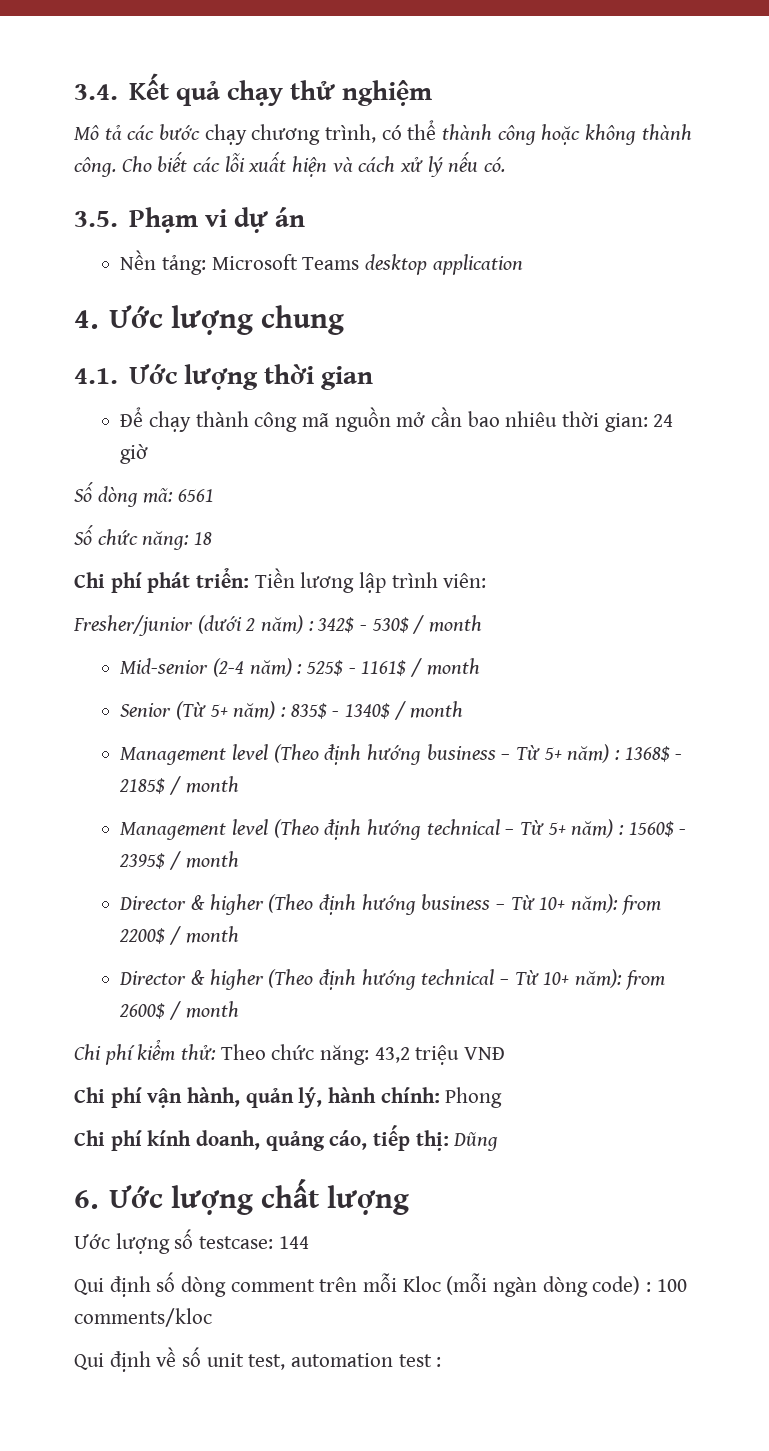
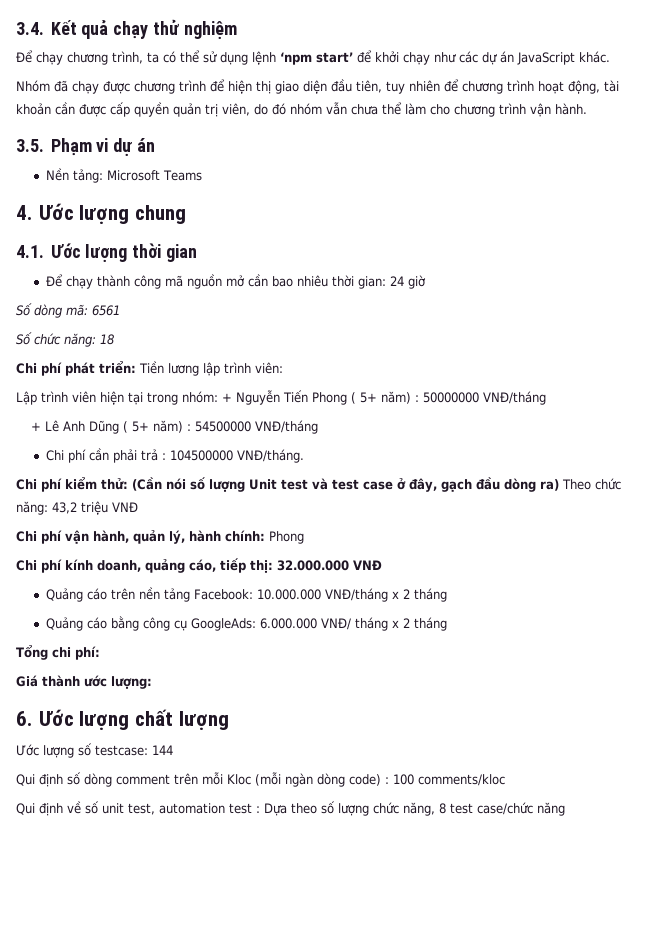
[74,124,201,140] Mô tả các bước -> [16,50,33,63] Để
(377, 133) none -> [147,52,159,63] ta
[442,124,692,145] [74,151,506,177] thành công hoặc không thành công. Cho biết các lỗi xuất hiện và cách xử lý nếu có. -> [203,50,610,65] [16,79,619,94] [16,102,587,117] sử dụng lệnh ‘npm start’ để khởi chạy như các dự án JavaScript khác. // Nhóm đã chạy được chương trình để hiện thị giao diện đầu tiên, tuy nhiên để chương trình hoạt động, tài khoản cần được cấp quyền quản trị viên, do đó nhóm vẫn chưa thể làm cho chương trình vận hành.
[365,254,523,275] desktop application -> (202, 175) none
[73,615,483,636] [120,658,480,677] [120,701,464,720] [120,744,683,765] [119,776,239,795] [120,819,687,840] [119,851,239,870] [119,894,661,915] [119,926,239,945] [119,969,665,990] [119,1001,239,1020] [74,1039,217,1065] Fresher/junior (dưới 2 năm) : 342$ - 530$ / month // Mid-senior (2-4 năm) : 525$ - 1161$ / month // Senior (Từ 5+ năm) : 835$ - 1340$ / month // Management level (Theo định hướng business – Từ 5+ năm) : 1368$ - 2185$ / month // Management level (Theo định hướng technical – Từ 5+ năm) : 1560$ - 2395$ / month // Director & higher (Theo định hướng business – Từ 10+ năm): from 2200$ / month // Director & higher (Theo định hướng technical – Từ 10+ năm): from 2600$ / month // Chi phí kiểm thử: -> [16,390,546,405] [31,420,319,434] [45,448,304,463] [16,477,559,492] Lập trình viên hiện tại trong nhóm: + Nguyễn Tiến Phong ( 5+ năm) : 50000000 VNĐ/tháng // + Lê Anh Dũng ( 5+ năm) : 54500000 VNĐ/tháng // Chi phí cần phải trả : 104500000 VNĐ/tháng. // Chi phí kiểm thử: (Cần nói số lượng Unit test và test case ở đây, gạch đầu dòng ra)
[453,1132,499,1151] Dũng -> [277,560,382,571] [45,587,447,602] [45,616,447,631] [16,645,100,660] [16,675,152,689] 32.000.000 VNĐ // Quảng cáo trên nền tảng Facebook: 10.000.000 VNĐ/tháng x 2 tháng // Quảng cáo bằng công cụ GoogleAds: 6.000.000 VNĐ/ tháng x 2 tháng // Tổng chi phí: // Giá thành ước lượng:
(442, 1362) none -> [264,801,565,816] Dựa theo số lượng chức năng, 8 test case/chức năng

